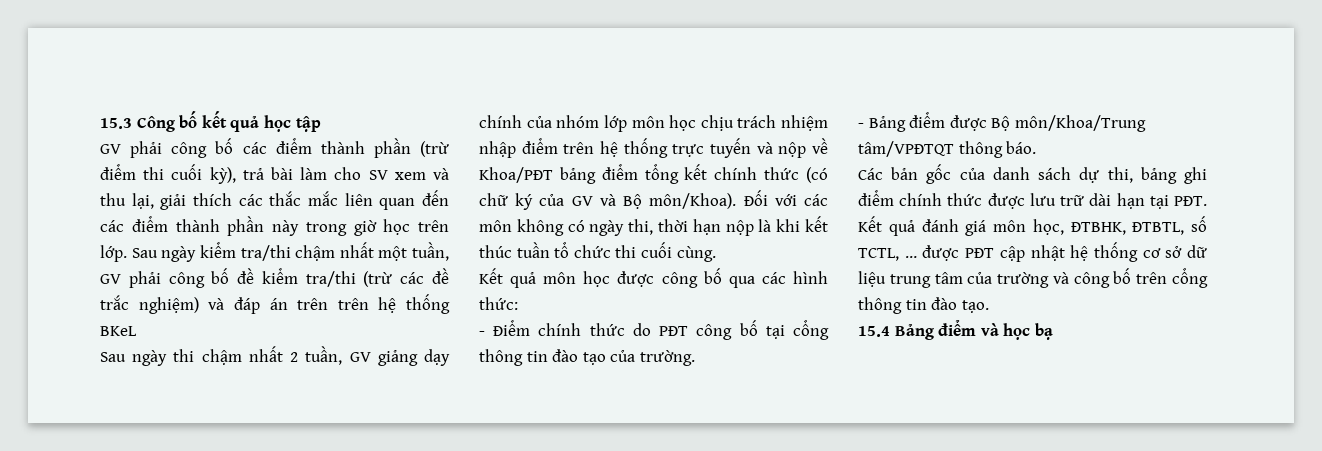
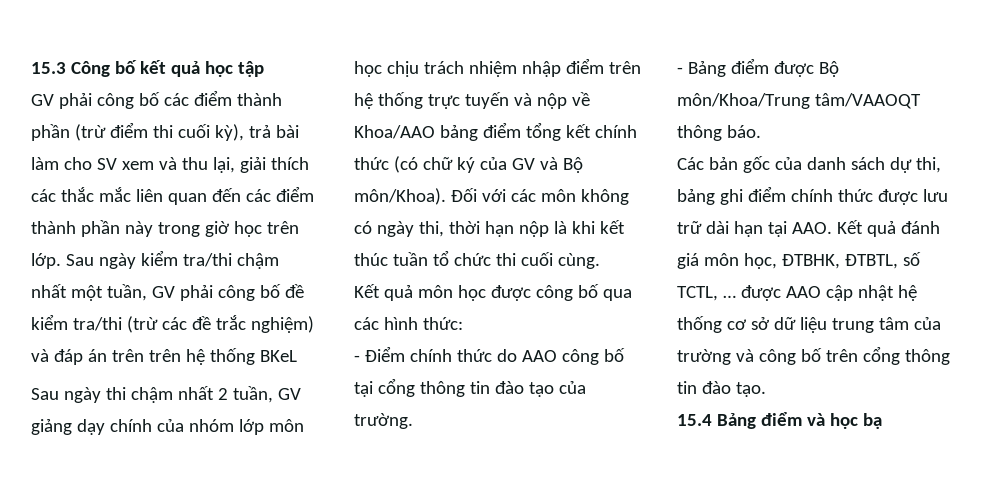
[479,167,553,183] Khoa/PĐT -> [354,125,435,139] Khoa/AAO
[659,326,689,336] PĐT -> [521,350,557,362] AAO
[858,141,954,157] tâm/VPĐTQT -> [814,93,921,109] tâm/VAAOQT
[1174,196,1207,206] PĐT. -> [791,222,832,234] AAO.
[965,248,995,258] PĐT -> [785,286,821,298] AAO

